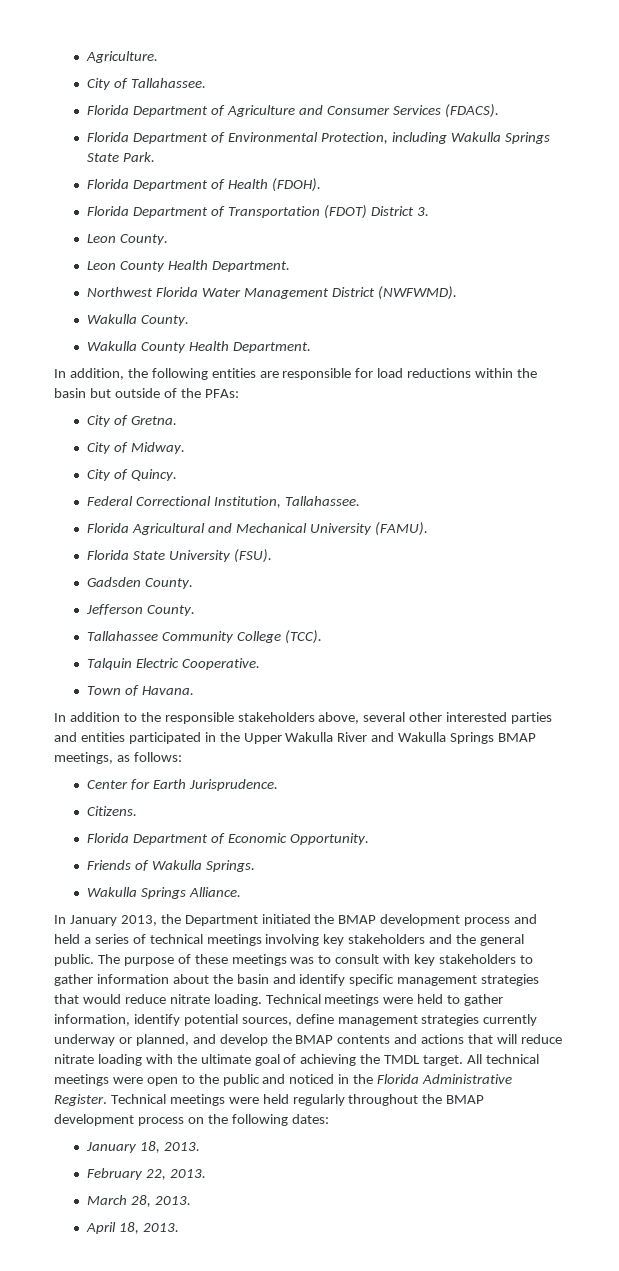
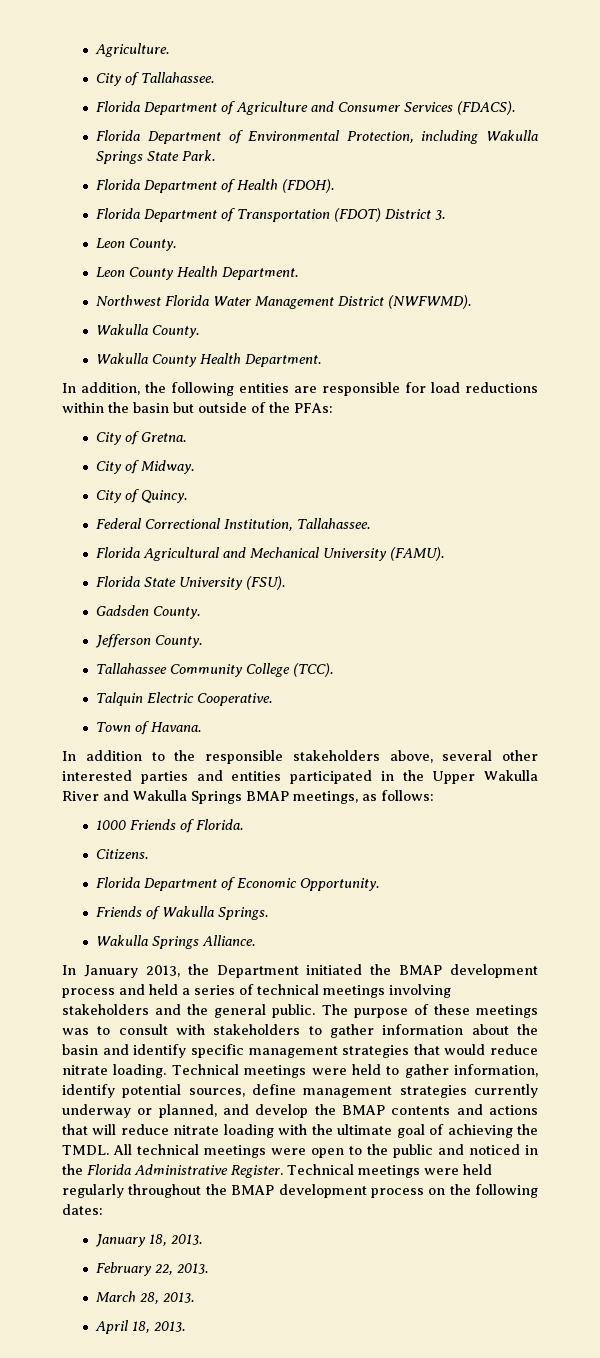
[87,779,279,791] Center for Earth Jurisprudence. -> [96,819,244,833] 1000 Friends of Florida.
[323,934,345,946] key -> (451, 991) none
[414,954,436,966] key -> (205, 1029) none
[384,1055,464,1066] TMDL target. -> [62,1145,109,1155] TMDL.

